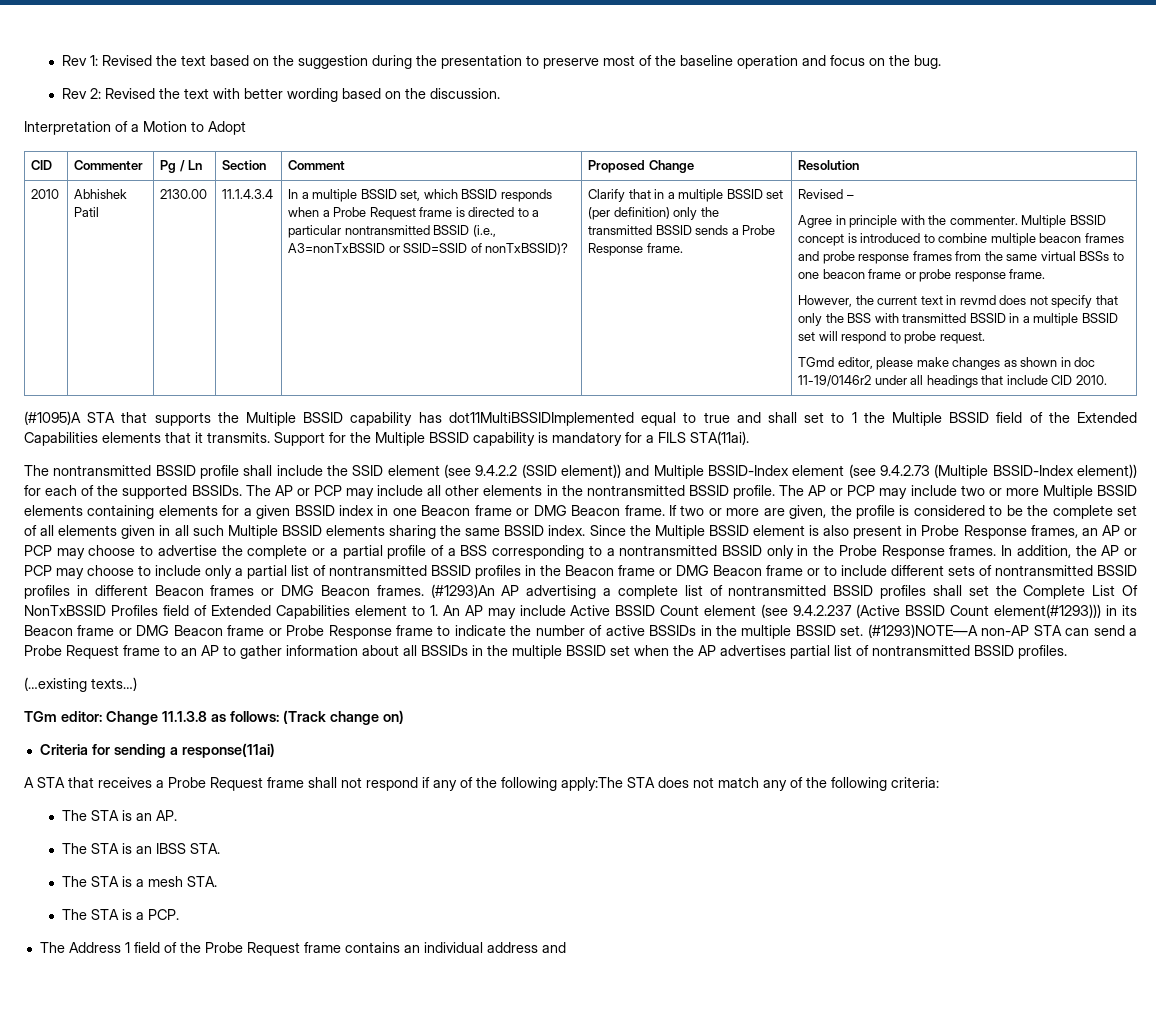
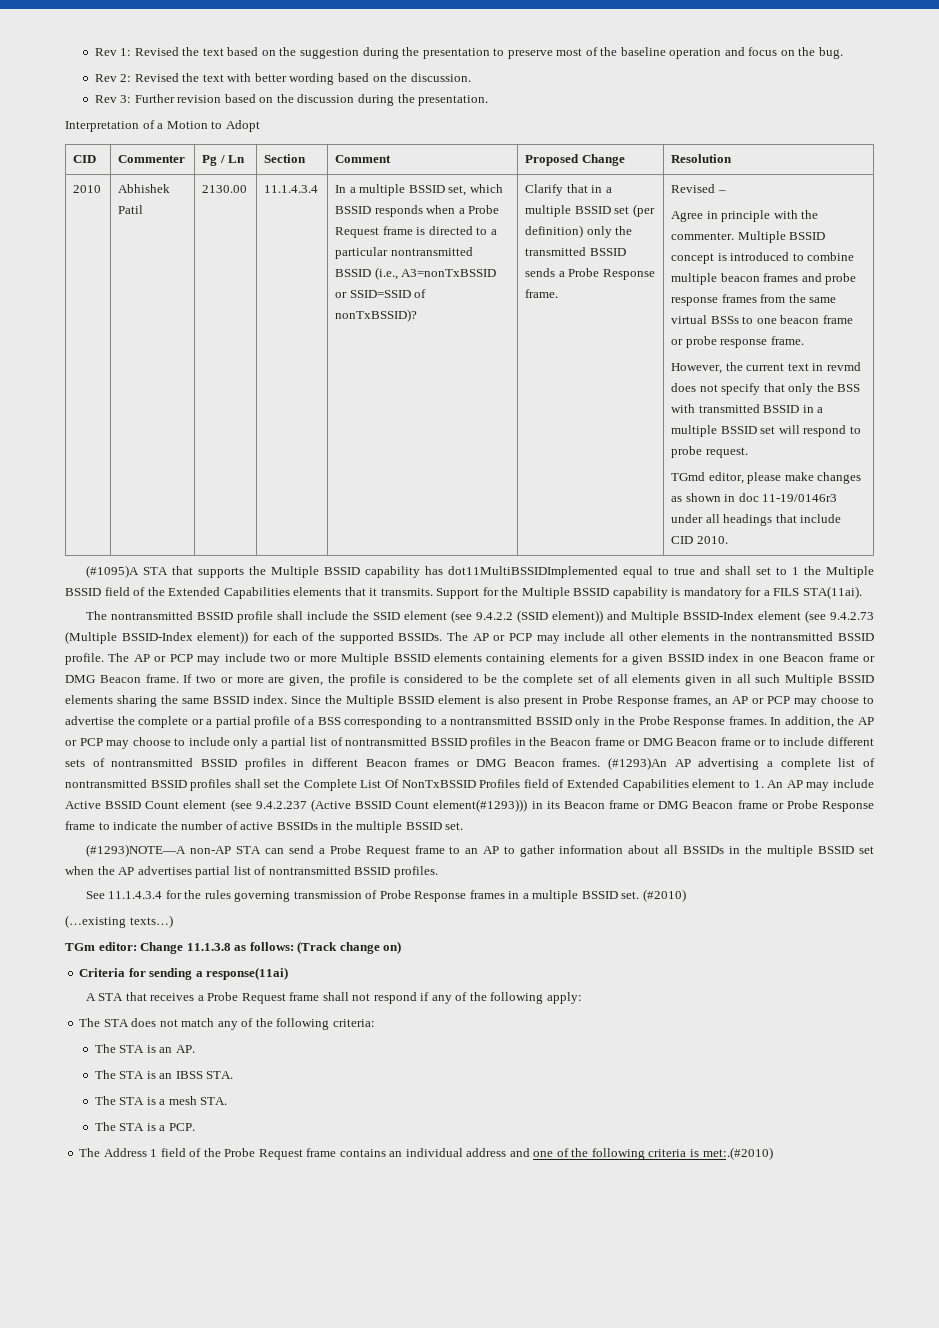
(501, 93) none -> [94,94,489,106] // Rev 3: Further revision based on the discussion during the presentation.
[798,375,872,387] 11-19/0146r2 -> [762,494,838,502] 11-19/0146r3
(864, 630) none -> (464, 826) //
(1067, 652) none -> [85,889,686,902] // See 11.1.4.3.4 for the rules governing transmission of Probe Response frames in a multiple BSSID set. (#2010)
[561,777,623,791] apply:The -> [546,992,582,1004] [79,1018,101,1027] apply: // The
(566, 947) none -> [533,1147,773,1160] one of the following criteria is met:.(#2010)

